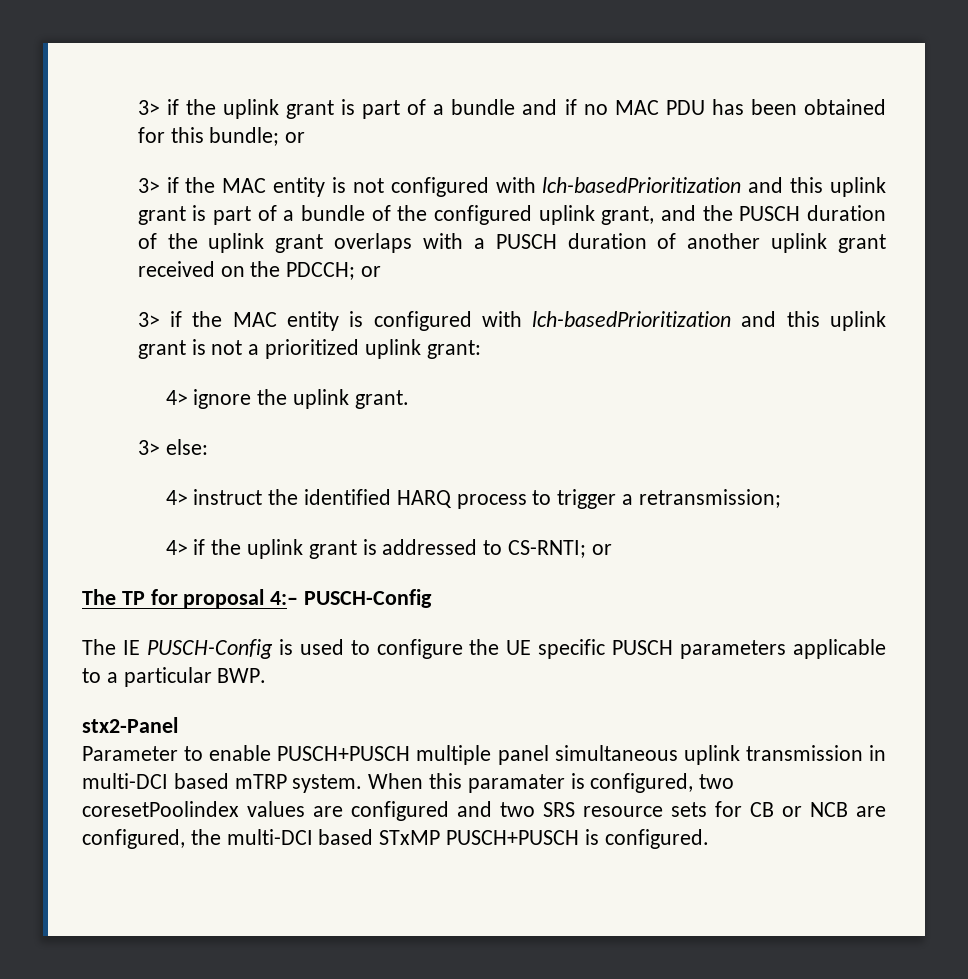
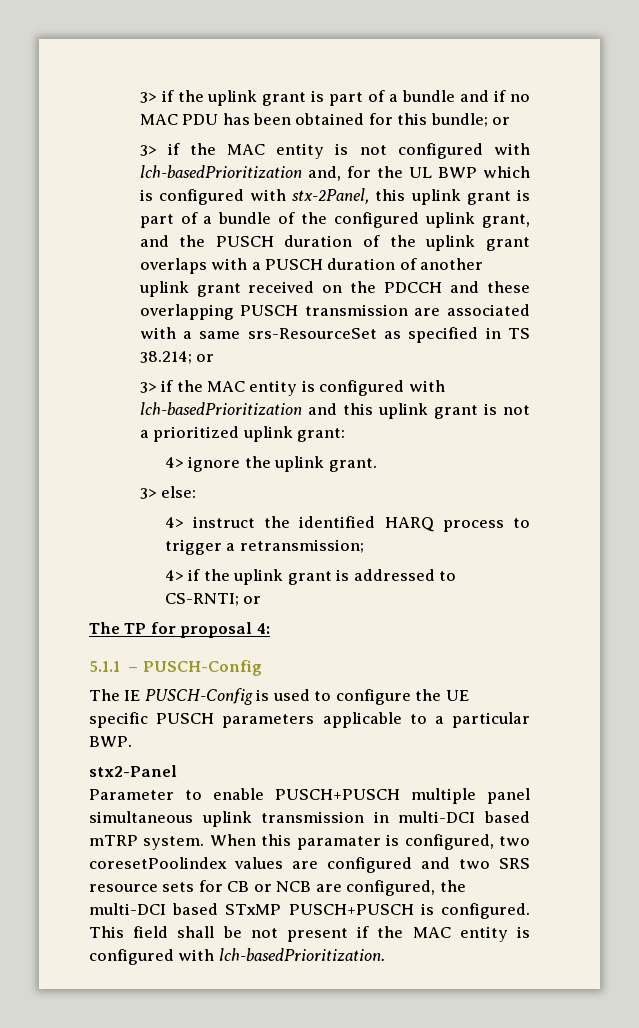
[748,177,784,193] and -> [307,166,530,181] [139,188,370,205] and, for the UL BWP which is configured with stx-2Panel,
[286,262,356,280] PDCCH; -> [384,281,530,293] [139,304,530,320] [139,327,530,343] [139,351,192,364] PDCCH and these overlapping PUSCH transmission are associated with a same srs-ResourceSet as specified in TS 38.214;
[270,591,299,605] 4:– -> [256,623,270,634] [89,661,139,672] 4: // 5.1.1 –
(709, 839) none -> [89,926,530,942] [89,948,385,965] This field shall be not present if the MAC entity is configured with lch-basedPrioritization.

